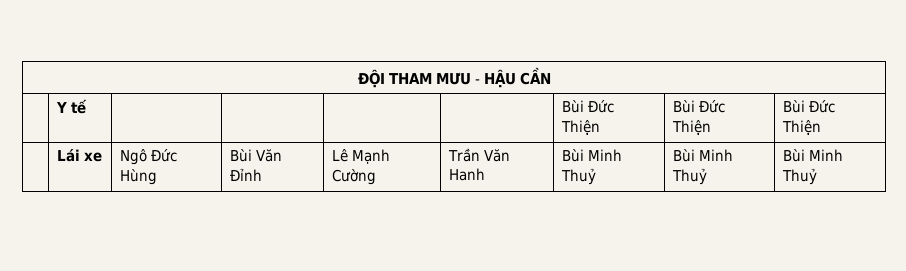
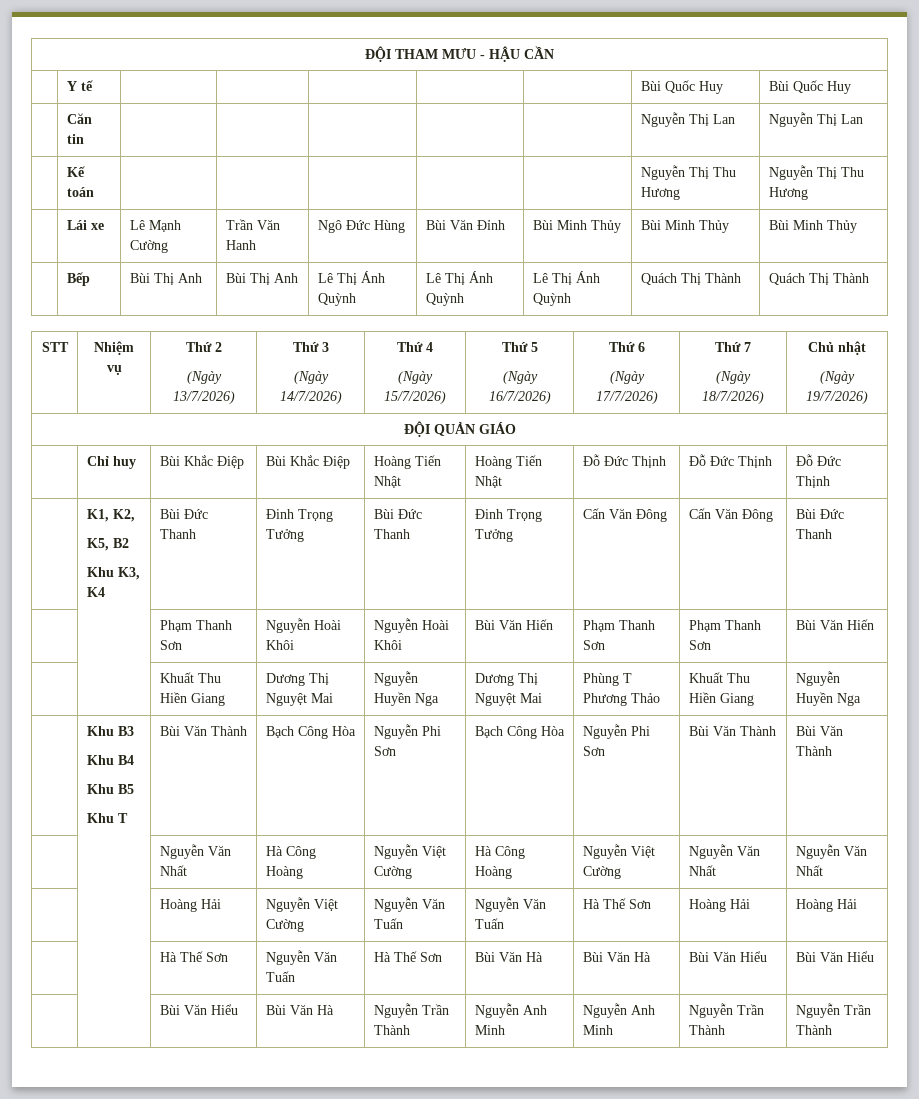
[562,100,615,113] [561,120,601,135] [673,100,726,113] [672,120,712,135] [783,100,836,113] [782,120,822,135] [57,149,103,162] Bùi Đức Thiện | Bùi Đức Thiện | Bùi Đức Thiện // | Lái xe -> [640,80,723,94] [768,80,851,94] [66,113,92,124] [66,134,84,144] [640,112,735,127] [768,112,863,127] [66,166,85,177] [66,187,94,197] [640,165,736,180] [640,187,680,200] [768,165,864,180] [768,187,808,200] [66,220,104,230] [129,220,181,232] [129,240,168,253] [225,219,280,230] [225,240,256,250] | Bùi Quốc Huy | Bùi Quốc Huy // | Căn tin | | | | | | Nguyễn Thị Lan | Nguyễn Thị Lan // | Kế toán | | | | | | Nguyễn Thị Thu Hương | Nguyễn Thị Thu Hương // | Lái xe | Lê Mạnh Cường | Trần Văn Hanh
[332,149,391,164] [332,169,377,185] [448,148,511,162] [449,168,486,181] [562,149,623,162] [561,168,597,185] [673,149,734,162] [672,168,708,185] [783,149,844,162] [782,168,818,185] Lê Mạnh Cường | Trần Văn Hanh | Bùi Minh Thuỷ | Bùi Minh Thuỷ | Bùi Minh Thuỷ -> [532,220,621,233] [640,220,729,233] [768,220,857,233] [66,272,90,286] [129,273,202,285] [225,273,298,285] [317,271,385,285] [317,293,356,306] [425,271,493,285] [425,293,464,306] [532,271,600,285] [532,293,571,306] [640,273,741,285] [768,273,869,285] [41,342,69,352] [94,341,134,355] [106,365,122,375] [185,342,222,352] [186,371,222,384] [172,391,235,404] [292,342,329,352] [293,371,329,384] [279,391,342,404] [397,342,433,352] [398,371,433,384] [384,391,446,404] [501,342,538,352] [502,371,538,384] [488,391,551,404] [608,342,645,352] [609,371,645,384] [595,391,658,404] [715,342,751,352] [716,371,751,384] [702,391,764,404] [808,341,866,355] [820,371,855,384] [806,391,868,404] [403,421,516,437] [86,456,136,469] [159,455,244,469] [265,455,350,469] [373,455,441,469] [373,476,401,488] [474,455,542,469] [474,476,502,488] [582,454,666,468] [688,454,772,468] [795,454,841,466] [795,476,830,488] [86,509,135,522] [86,538,129,551] [86,567,140,580] [86,587,105,597] [159,509,208,519] [159,529,196,539] [265,509,333,522] [265,529,304,542] [373,509,422,519] [373,529,410,539] [474,509,542,522] [474,529,513,542] [582,508,667,522] [688,508,773,522] [795,509,844,519] [795,529,832,539] [159,620,232,632] [159,640,182,650] [265,618,341,633] [265,640,294,650] [373,618,449,633] [373,640,402,650] [474,619,553,630] [582,620,655,632] [582,640,605,650] [688,620,761,632] [688,640,711,650] [795,619,874,630] [159,672,221,683] [159,692,225,706] [265,673,329,686] [265,693,333,706] [373,671,418,686] [373,692,439,706] [474,673,538,686] [474,693,542,706] [582,673,632,686] [582,693,660,706] [688,672,750,683] [688,692,754,706] [795,671,840,686] [795,692,861,706] [86,726,134,736] [86,755,134,765] [86,784,134,794] [86,813,128,823] [159,725,247,736] [265,726,356,739] [373,724,441,739] [373,746,396,756] [474,726,565,739] [582,724,650,739] [582,746,605,756] [688,725,776,736] [795,725,843,736] [795,746,832,756] [159,844,231,859] [159,865,187,876] [265,846,316,859] [265,866,303,879] [373,844,446,859] [373,866,412,879] [474,846,525,859] [474,866,512,879] [582,844,655,859] [582,866,621,879] [688,844,760,859] [688,865,716,876] [795,844,867,859] [795,865,823,876] [159,899,221,912] [265,897,338,912] [265,919,304,932] [373,897,445,912] [373,918,403,929] [474,897,546,912] [474,918,504,929] [582,898,651,909] [688,899,750,912] [795,899,857,912] [159,951,228,962] [265,950,337,965] [265,971,295,982] [373,951,442,962] [474,951,543,962] [582,951,651,962] [688,951,767,962] [795,951,874,962] [159,1004,238,1015] [265,1004,334,1015] [373,1003,449,1018] [373,1025,410,1035] [474,1003,547,1018] [474,1025,505,1035] [582,1003,655,1018] [582,1025,613,1035] [688,1003,764,1018] [688,1025,725,1035] [795,1003,871,1018] [795,1025,832,1035] Bùi Minh Thủy | Bùi Minh Thủy | Bùi Minh Thủy // | Bếp | Bùi Thị Anh | Bùi Thị Anh | Lê Thị Ánh Quỳnh | Lê Thị Ánh Quỳnh | Lê Thị Ánh Quỳnh | Quách Thị Thành | Quách Thị Thành // STT | Nhiệm vụ | Thứ 2 // (Ngày 13/7/2026) | Thứ 3 // (Ngày 14/7/2026) | Thứ 4 // (Ngày 15/7/2026) | Thứ 5 // (Ngày 16/7/2026) | Thứ 6 // (Ngày 17/7/2026) | Thứ 7 // (Ngày 18/7/2026) | Chủ nhật // (Ngày 19/7/2026) // ĐỘI QUẢN GIÁO // | Chỉ huy | Bùi Khắc Điệp | Bùi Khắc Điệp | Hoàng Tiến Nhật | Hoàng Tiến Nhật | Đỗ Đức Thịnh | Đỗ Đức Thịnh | Đỗ Đức Thịnh // | K1, K2, // K5, B2 // Khu K3, K4 | Bùi Đức Thanh | Đinh Trọng Tưởng | Bùi Đức Thanh | Đinh Trọng Tưởng | Cấn Văn Đông | Cấn Văn Đông | Bùi Đức Thanh // | | Phạm Thanh Sơn | Nguyễn Hoài Khôi | Nguyễn Hoài Khôi | Bùi Văn Hiến | Phạm Thanh Sơn | Phạm Thanh Sơn | Bùi Văn Hiến // | | Khuất Thu Hiền Giang | Dương Thị Nguyệt Mai | Nguyễn Huyền Nga | Dương Thị Nguyệt Mai | Phùng T Phương Thảo | Khuất Thu Hiền Giang | Nguyễn Huyền Nga // | Khu B3 // Khu B4 // Khu B5 // Khu T | Bùi Văn Thành | Bạch Công Hòa | Nguyễn Phi Sơn | Bạch Công Hòa | Nguyễn Phi Sơn | Bùi Văn Thành | Bùi Văn Thành // | | Nguyễn Văn Nhất | Hà Công Hoàng | Nguyễn Việt Cường | Hà Công Hoàng | Nguyễn Việt Cường | Nguyễn Văn Nhất | Nguyễn Văn Nhất // | | Hoàng Hải | Nguyễn Việt Cường | Nguyễn Văn Tuấn | Nguyễn Văn Tuấn | Hà Thế Sơn | Hoàng Hải | Hoàng Hải // | | Hà Thế Sơn | Nguyễn Văn Tuấn | Hà Thế Sơn | Bùi Văn Hà | Bùi Văn Hà | Bùi Văn Hiểu | Bùi Văn Hiểu // | | Bùi Văn Hiểu | Bùi Văn Hà | Nguyễn Trần Thành | Nguyễn Anh Minh | Nguyễn Anh Minh | Nguyễn Trần Thành | Nguyễn Trần Thành

